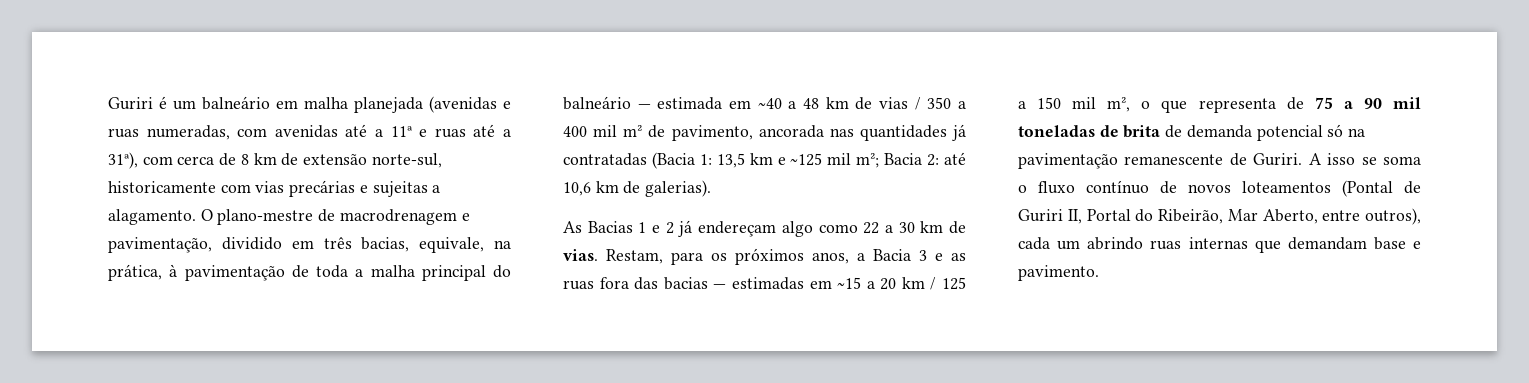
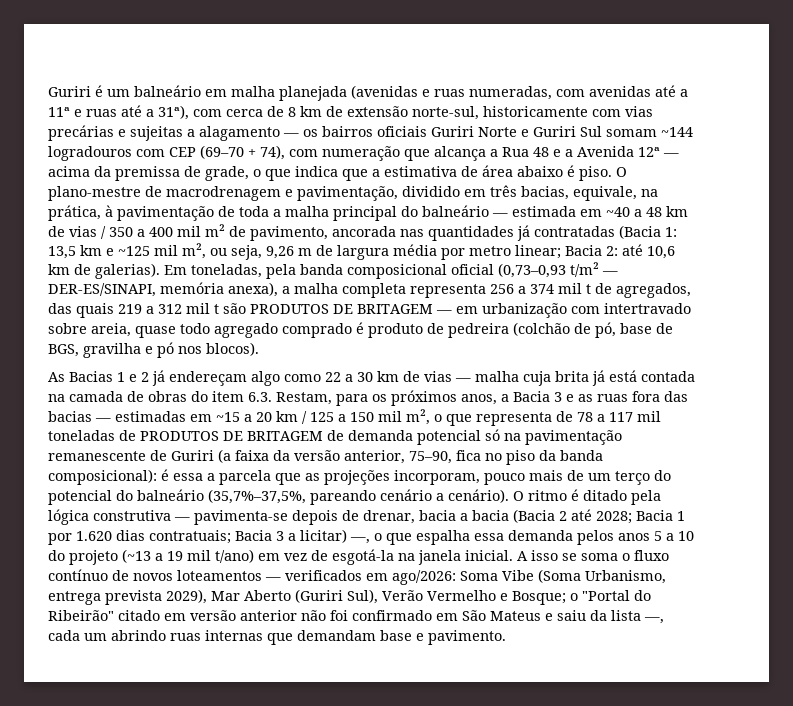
[108,209,196,225] alagamento. -> [199,126,693,141] [48,145,679,161] [48,165,612,181] alagamento — os bairros oficiais Guriri Norte e Guriri Sul somam ~144 logradouros com CEP (69–70 + 74), com numeração que alcança a Rua 48 e a Avenida 12ª — acima da premissa de grade, o que indica que a estimativa de área abaixo é piso.
[856,153,880,168] m²; -> [182,243,561,260] m², ou seja, 9,26 m de largura média por metro linear;
(712, 188) none -> [164,262,618,279] [48,282,691,298] [48,303,691,318] [48,322,673,338] [48,342,259,358] Em toneladas, pela banda composicional oficial (0,73–0,93 t/m² — DER-ES/SINAPI, memória anexa), a malha completa representa 256 a 374 mil t de agregados, das quais 219 a 312 mil t são PRODUTOS DE BRITAGEM — em urbanização com intertravado sobre areia, quase todo agregado comprado é produto de pedreira (colchão de pó, base de BGS, gravilha e pó nos blocos).
[563,249,598,261] vias. -> [424,370,695,386] [48,391,272,402] vias — malha cuja brita já está contada na camada de obras do item 6.3.
[1314,97,1421,109] [1018,125,1161,138] 75 a 90 mil toneladas de brita -> [577,411,661,422] [48,430,323,441] 78 a 117 mil toneladas de PRODUTOS DE BRITAGEM
[1253,153,1303,166] Guriri. -> [171,449,603,465] [48,469,671,485] [48,489,661,505] [48,509,685,525] [48,529,694,545] [48,549,513,565] Guriri (a faixa da versão anterior, 75–90, fica no piso da banda composicional): é essa a parcela que as projeções incorporam, pouco mais de um terço do potencial do balneário (35,7%–37,5%, pareando cenário a cenário). O ritmo é ditado pela lógica construtiva — pavimenta-se depois de drenar, bacia a bacia (Bacia 2 até 2028; Bacia 1 por 1.620 dias contratuais; Bacia 3 a licitar) —, o que espalha essa demanda pelos anos 5 a 10 do projeto (~13 a 19 mil t/ano) em vez de esgotá-la na janela inicial.
[1342,180,1421,197] [1018,208,1421,225] (Pontal de Guriri II, Portal do Ribeirão, Mar Aberto, entre outros), -> [265,569,666,585] [48,589,651,605] [48,610,664,624] — verificados em ago/2026: Soma Vibe (Soma Urbanismo, entrega prevista 2029), Mar Aberto (Guriri Sul), Verão Vermelho e Bosque; o "Portal do Ribeirão" citado em versão anterior não foi confirmado em São Mateus e saiu da lista —,

